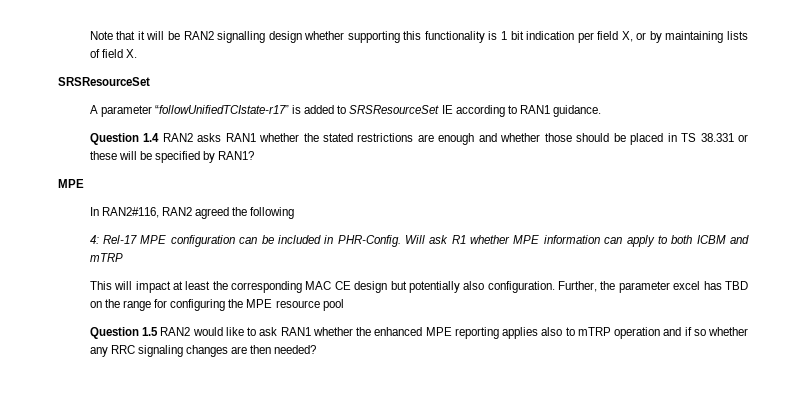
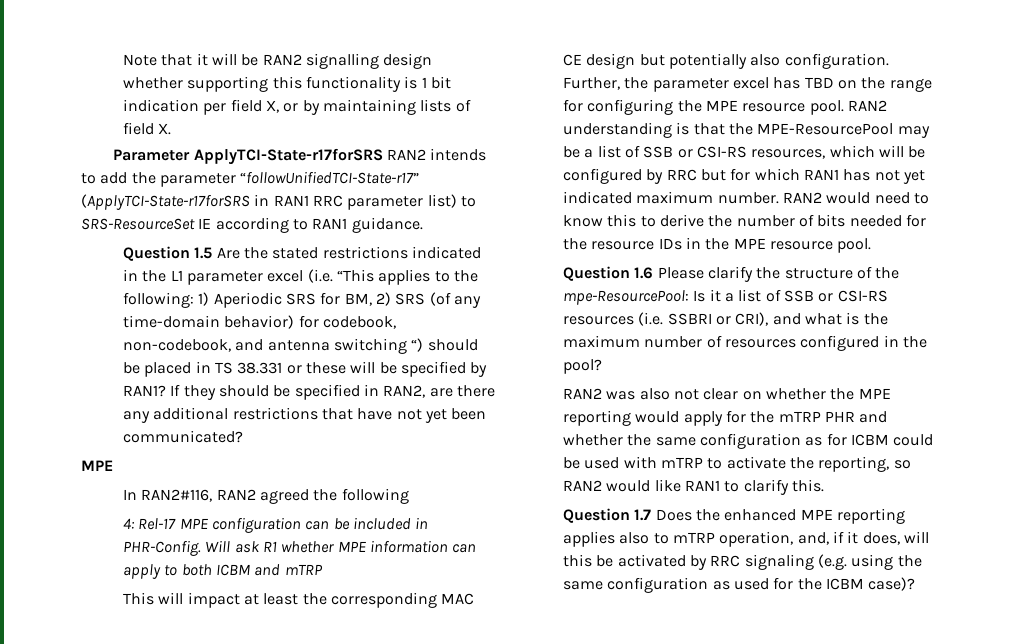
[58,77,150,86] [89,105,440,117] SRSResourceSet // A parameter “followUnifiedTCIstate-r17” is added to SRSResourceSet -> [113,148,487,165] [81,171,420,187] [81,194,476,210] [81,218,195,230] Parameter ApplyTCI-State-r17forSRS RAN2 intends to add the parameter “followUnifiedTCI-State-r17” (ApplyTCI-State-r17forSRS in RAN1 RRC parameter list) to SRS-ResourceSet
[143,133,572,145] 1.4 RAN2 asks RAN1 whether the stated restrictions are enough and whether those -> [194,246,481,259] [123,269,478,285] [123,292,481,308] [123,315,396,329] [123,338,424,354] 1.5 Are the stated restrictions indicated in the L1 parameter excel (i.e. “This applies to the following: 1) Aperiodic SRS for BM, 2) SRS (of any time-domain behavior) for codebook, non-codebook, and antenna switching “)
(255, 155) none -> [170,384,495,400] [123,407,487,423] [123,430,244,443] If they should be specified in RAN2, are there any additional restrictions that have not yet been communicated?
[322,299,344,311] [89,327,353,339] pool // Question 1.5 RAN2 would like to ask RAN1 whether -> [809,100,887,115] [563,122,930,138] [563,145,926,159] [563,168,925,184] [563,191,929,204] [563,214,926,227] [563,237,872,253] [563,266,900,282] [563,289,888,305] [563,312,888,326] [563,335,927,351] [563,359,603,374] [563,388,891,400] [563,410,888,426] [563,433,934,449] [563,456,911,472] [563,479,824,495] [563,508,692,523] pool. RAN2 understanding is that the MPE-ResourcePool may be a list of SSB or CSI-RS resources, which will be configured by RRC but for which RAN1 has not yet indicated maximum number. RAN2 would need to know this to derive the number of bits needed for the resource IDs in the MPE resource pool. // Question 1.6 Please clarify the structure of the mpe-ResourcePool: Is it a list of SSB or CSI-RS resources (i.e. SSBRI or CRI), and what is the maximum number of resources configured in the pool? // RAN2 was also not clear on whether the MPE reporting would apply for the mTRP PHR and whether the same configuration as for ICBM could be used with mTRP to activate the reporting, so RAN2 would like RAN1 to clarify this. // Question 1.7 Does
[614,327,748,339] [89,345,317,357] operation and if so whether any RRC signaling changes are then needed? -> [719,531,929,547] [563,554,922,570] [563,577,916,593] operation, and, if it does, will this be activated by RRC signaling (e.g. using the same configuration as used for the ICBM case)?

